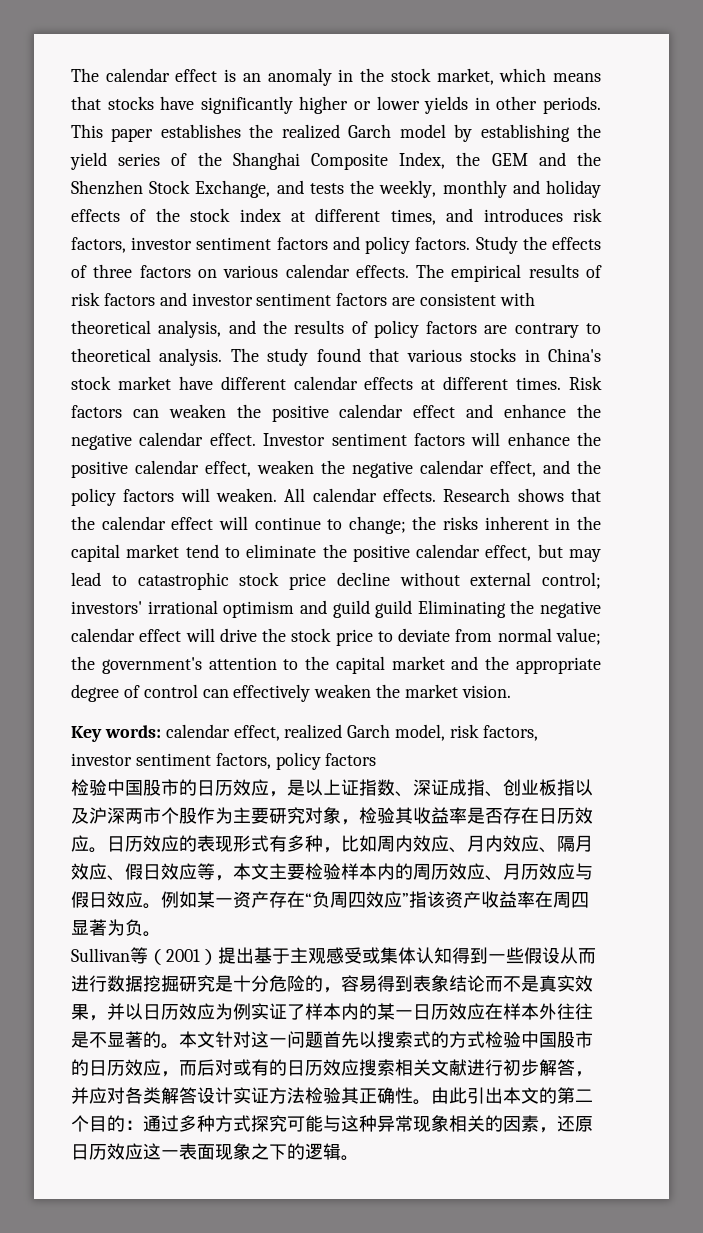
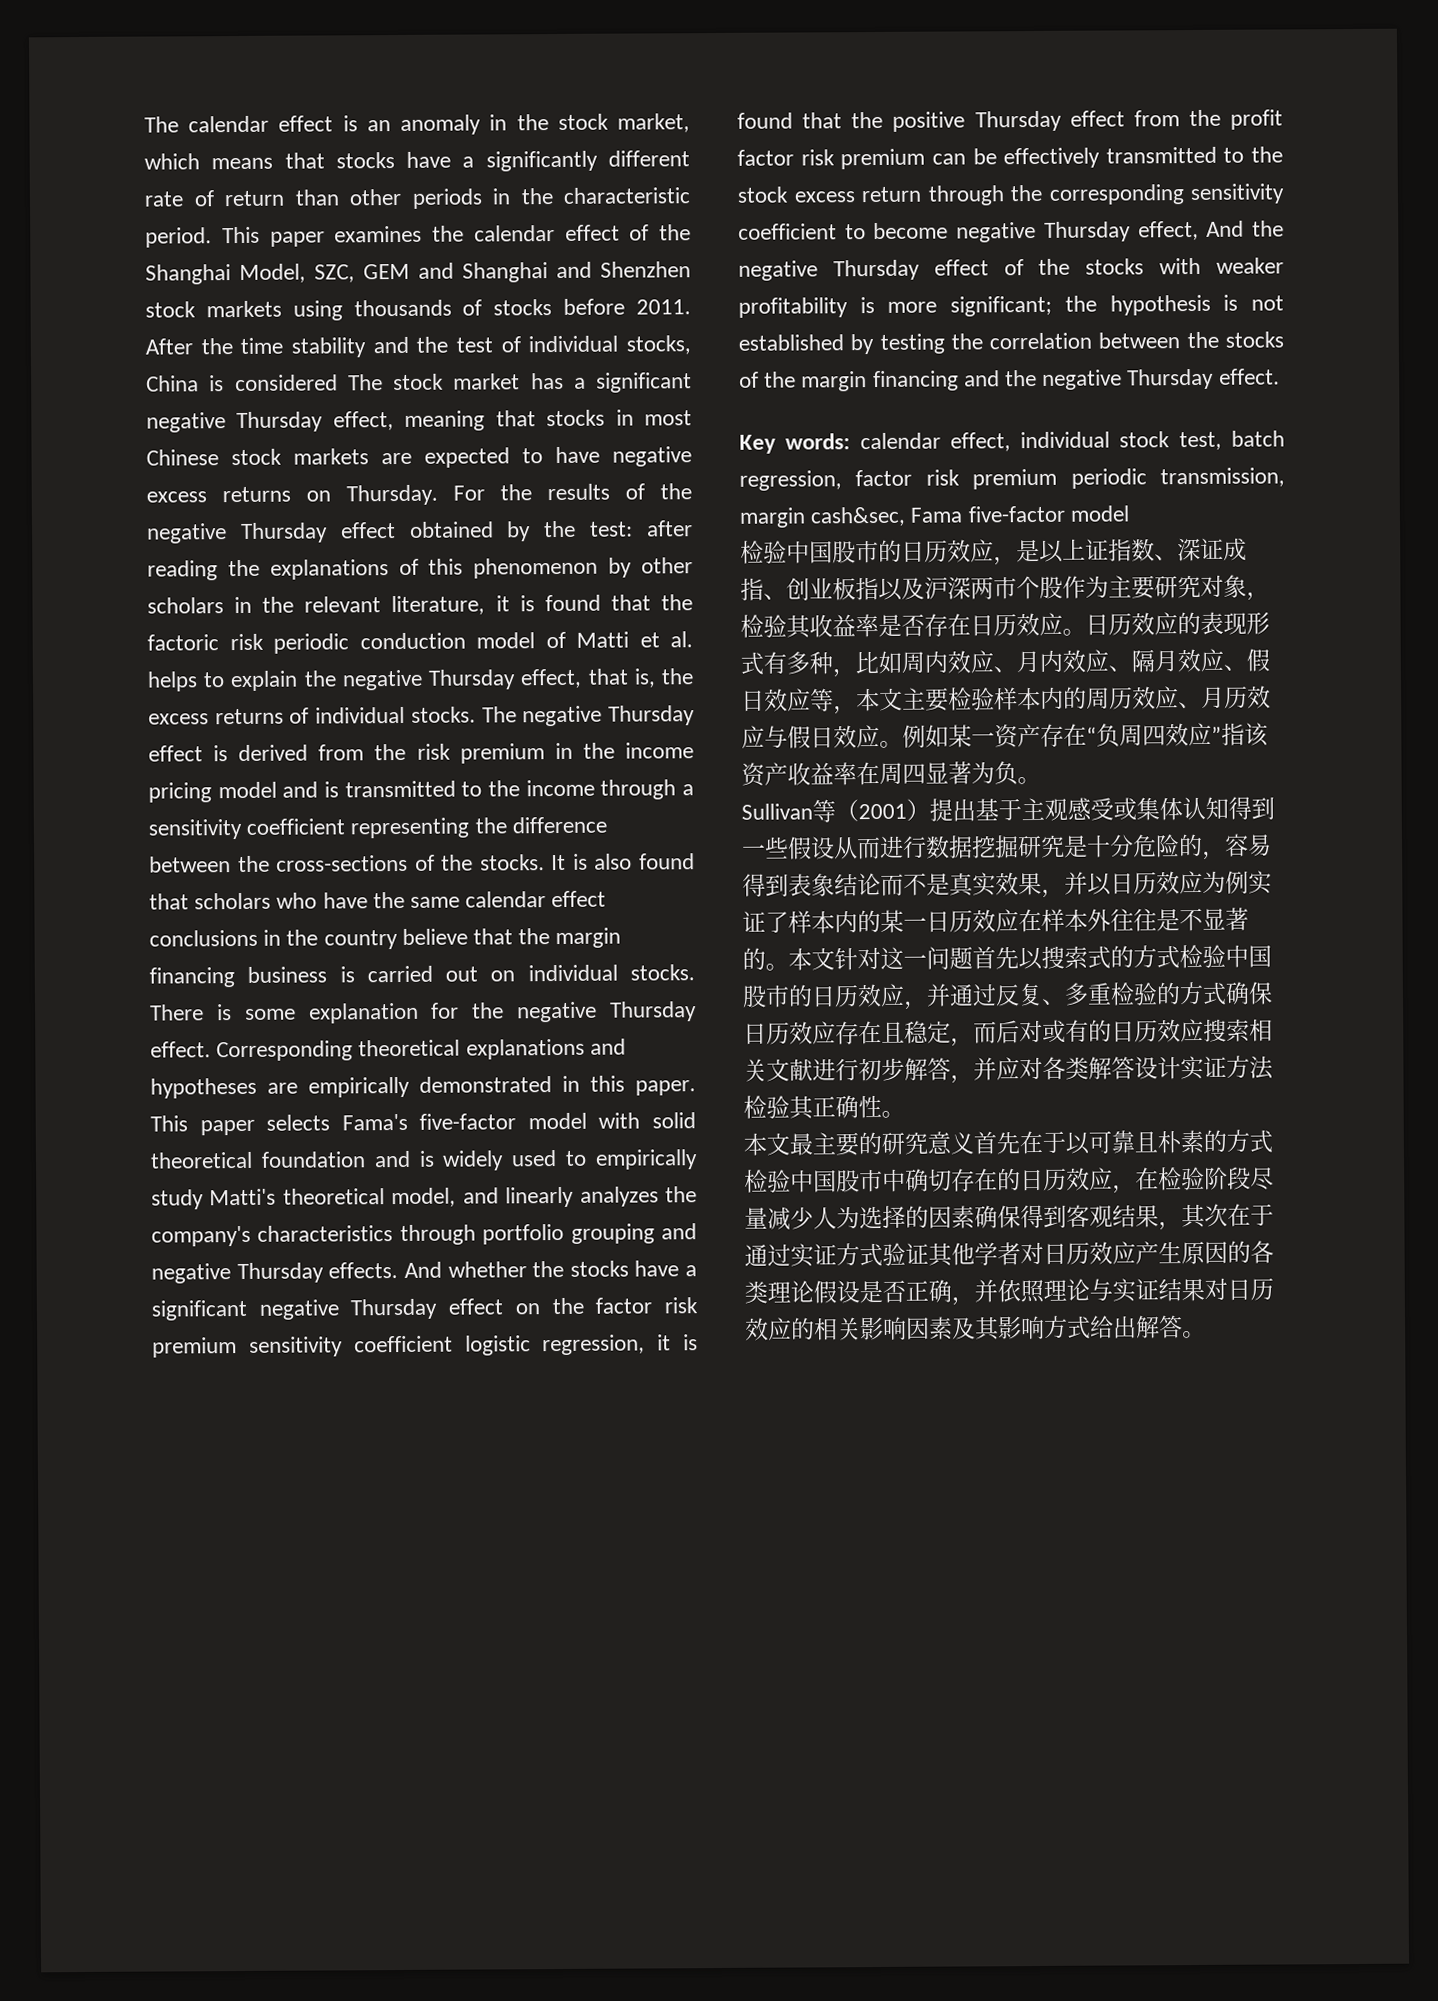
[200,96,602,114] [71,124,601,142] [70,152,601,170] [71,180,601,198] [71,208,602,225] [71,236,601,254] [71,264,602,282] [71,292,535,306] [71,320,602,338] [71,348,602,366] [71,376,603,390] [71,404,602,422] [71,432,601,450] [71,460,601,478] [71,488,601,506] [71,516,601,534] [71,544,601,562] [71,572,601,590] [71,600,601,618] [71,628,601,646] [71,656,601,674] [71,684,511,702] [71,724,538,742] [71,752,377,770] significantly higher or lower yields in other periods. This paper establishes the realized Garch model by establishing the yield series of the Shanghai Composite Index, the GEM and the Shenzhen Stock Exchange, and tests the weekly, monthly and holiday effects of the stock index at different times, and introduces risk factors, investor sentiment factors and policy factors. Study the effects of three factors on various calendar effects. The empirical results of risk factors and investor sentiment factors are consistent with theoretical analysis, and the results of policy factors are contrary to theoretical analysis. The study found that various stocks in China's stock market have different calendar effects at different times. Risk factors can weaken the positive calendar effect and enhance the negative calendar effect. Investor sentiment factors will enhance the positive calendar effect, weaken the negative calendar effect, and the policy factors will weaken. All calendar effects. Research shows that the calendar effect will continue to change; the risks inherent in the capital market tend to eliminate the positive calendar effect, but may lead to catastrophic stock price decline without external control; investors' irrational optimism and guild guild Eliminating the negative calendar effect will drive the stock price to deviate from normal value; the government's attention to the capital market and the appropriate degree of control can effectively weaken the market vision. // Key words: calendar effect, realized Garch model, risk factors, investor sentiment factors, policy factors -> [462,150,690,172] [144,187,690,209] [145,224,691,248] [145,261,691,285] [145,298,691,321] [145,335,691,358] [146,372,692,393] [146,409,692,433] [146,446,692,468] [146,483,692,506] [146,520,693,544] [147,557,693,581] [147,594,693,616] [147,631,693,654] [147,668,694,692] [148,705,695,727] [148,742,694,764] [148,779,694,803] [148,816,607,840] [149,853,695,873] [149,890,607,910] [149,927,622,950] [149,964,695,988] [150,1001,697,1024] [150,1038,626,1062] [150,1075,696,1099] [150,1112,696,1136] [150,1149,698,1171] [151,1186,697,1210] [151,1223,697,1247] [151,1260,697,1284] [151,1297,698,1321] [152,1334,698,1358] [737,109,1283,132] [737,146,1283,170] [737,183,1285,206] [738,220,1284,243] [738,257,1284,281] [738,294,1284,318] [738,331,1284,355] [739,368,1280,392] [739,430,1285,454] [739,467,1285,491] [739,505,1129,528] a significantly different rate of return than other periods in the characteristic period. This paper examines the calendar effect of the Shanghai Model, SZC, GEM and Shanghai and Shenzhen stock markets using thousands of stocks before 2011. After the time stability and the test of individual stocks, China is considered The stock market has a significant negative Thursday effect, meaning that stocks in most Chinese stock markets are expected to have negative excess returns on Thursday. For the results of the negative Thursday effect obtained by the test: after reading the explanations of this phenomenon by other scholars in the relevant literature, it is found that the factoric risk periodic conduction model of Matti et al. helps to explain the negative Thursday effect, that is, the excess returns of individual stocks. The negative Thursday effect is derived from the risk premium in the income pricing model and is transmitted to the income through a sensitivity coefficient representing the difference between the cross-sections of the stocks. It is also found that scholars who have the same calendar effect conclusions in the country believe that the margin financing business is carried out on individual stocks. There is some explanation for the negative Thursday effect. Corresponding theoretical explanations and hypotheses are empirically demonstrated in this paper. This paper selects Fama's five-factor model with solid theoretical foundation and is widely used to empirically study Matti's theoretical model, and linearly analyzes the company's characteristics through portfolio grouping and negative Thursday effects. And whether the stocks have a significant negative Thursday effect on the factor risk premium sensitivity coefficient logistic regression, it is found that the positive Thursday effect from the profit factor risk premium can be effectively transmitted to the stock excess return through the corresponding sensitivity coefficient to become negative Thursday effect, And the negative Thursday effect of the stocks with weaker profitability is more significant; the hypothesis is not established by testing the correlation between the stocks of the margin financing and the negative Thursday effect. // Key words: calendar effect, individual stock test, batch regression, factor risk premium periodic transmission, margin cash&sec, Fama five-factor model
(179, 1074) none -> [926,981,1273,1007] [743,1020,974,1047] 并通过反复、多重检验的方式确保日历效应存在且稳定，
[431,1087,593,1104] [71,1115,593,1133] [71,1143,341,1160] 由此引出本文的第二个目的：通过多种方式探究可能与这种异常现象相关的因素，还原日历效应这一表面现象之下的逻辑 -> [743,1129,1273,1157] [744,1166,1274,1194] [744,1203,1274,1231] [744,1240,1274,1268] [744,1277,1274,1306] [744,1315,1183,1341] // 本文最主要的研究意义首先在于以可靠且朴素的方式检验中国股市中确切存在的日历效应，在检验阶段尽量减少人为选择的因素确保得到客观结果，其次在于通过实证方式验证其他学者对日历效应产生原因的各类理论假设是否正确，并依照理论与实证结果对日历效应的相关影响因素及其影响方式给出解答

